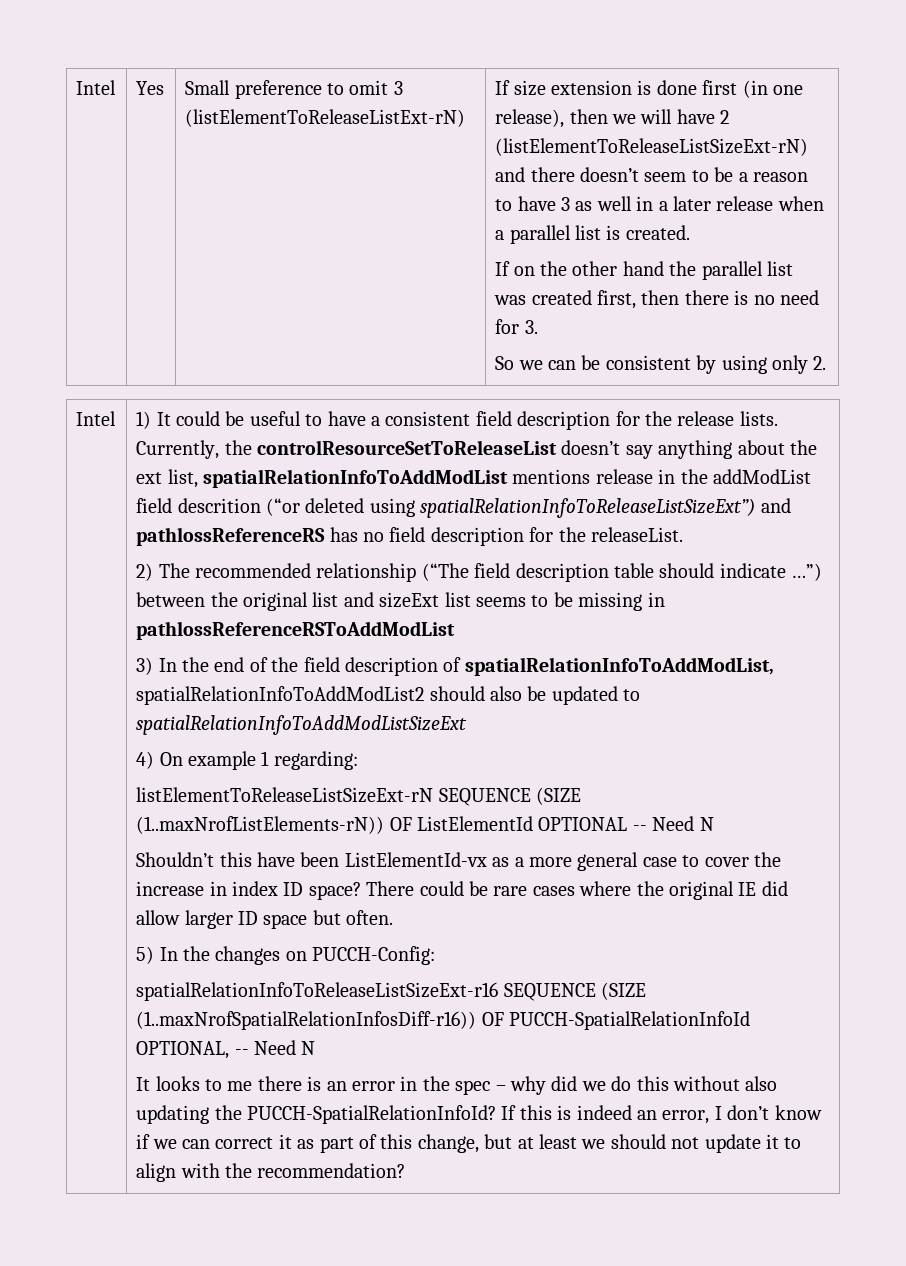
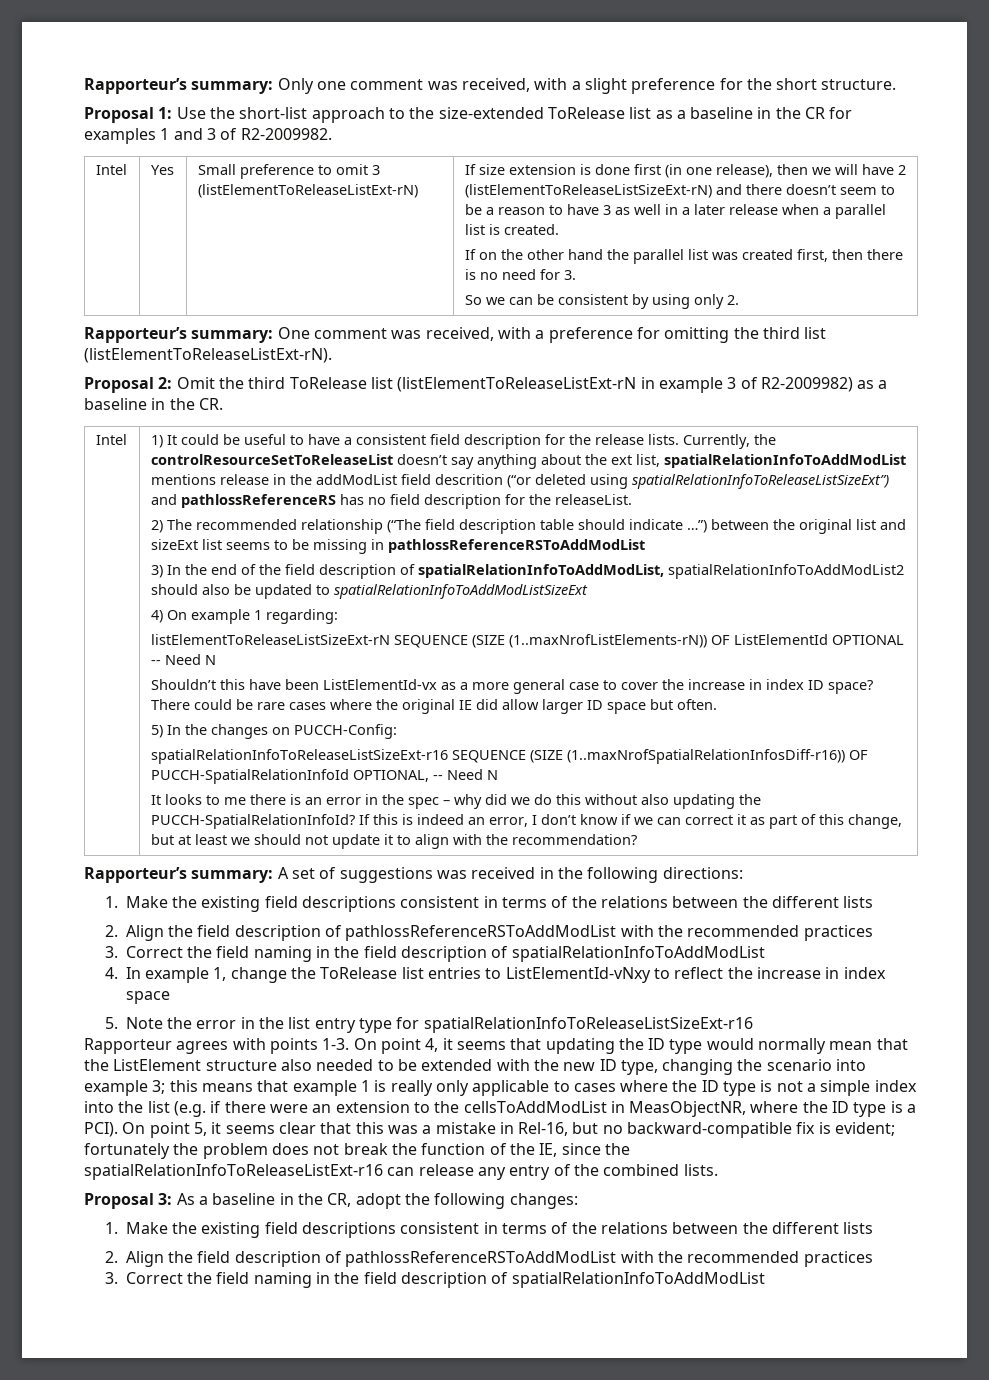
(76, 87) none -> [84,78,897,94] [84,107,853,123] [84,128,332,144] Rapporteur’s summary: Only one comment was received, with a slight preference for the short structure. // Proposal 1: Use the short-list approach to the size-extended ToRelease list as a baseline in the CR for examples 1 and 3 of R2-2009982. //
(827, 363) none -> [84,327,827,343] [84,348,332,363] [84,377,888,393] [84,398,223,410] // Rapporteur’s summary: One comment was received, with a preference for omitting the third list (listElementToReleaseListExt-rN). // Proposal 2: Omit the third ToRelease list (listElementToReleaseListExt-rN in example 3 of R2-2009982) as a baseline in the CR.
(406, 1170) none -> [84,867,743,883] [104,896,874,912] [104,925,873,941] [104,946,765,962] [104,967,886,983] [125,991,170,1004] [104,1017,753,1033] [84,1038,908,1054] [84,1059,867,1075] [84,1080,917,1096] [84,1101,917,1117] [84,1122,896,1138] [84,1143,630,1159] [84,1164,718,1180] [84,1193,578,1209] [104,1222,874,1238] [104,1251,873,1267] [104,1272,765,1288] // Rapporteur’s summary: A set of suggestions was received in the following directions: // 1. Make the existing field descriptions consistent in terms of the relations between the different lists // 2. Align the field description of pathlossReferenceRSToAddModList with the recommended practices // 3. Correct the field naming in the field description of spatialRelationInfoToAddModList // 4. In example 1, change the ToRelease list entries to ListElementId-vNxy to reflect the increase in index space // 5. Note the error in the list entry type for spatialRelationInfoToReleaseListSizeExt-r16 // Rapporteur agrees with points 1-3. On point 4, it seems that updating the ID type would normally mean that the ListElement structure also needed to be extended with the new ID type, changing the scenario into example 3; this means that example 1 is really only applicable to cases where the ID type is not a simple index into the list (e.g. if there were an extension to the cellsToAddModList in MeasObjectNR, where the ID type is a PCI). On point 5, it seems clear that this was a mistake in Rel-16, but no backward-compatible fix is evident; fortunately the problem does not break the function of the IE, since the spatialRelationInfoToReleaseListExt-r16 can release any entry of the combined lists. // Proposal 3: As a baseline in the CR, adopt the following changes: // 1. Make the existing field descriptions consistent in terms of the relations between the different lists // 2. Align the field description of pathlossReferenceRSToAddModList with the recommended practices // 3. Correct the field naming in the field description of spatialRelationInfoToAddModList

